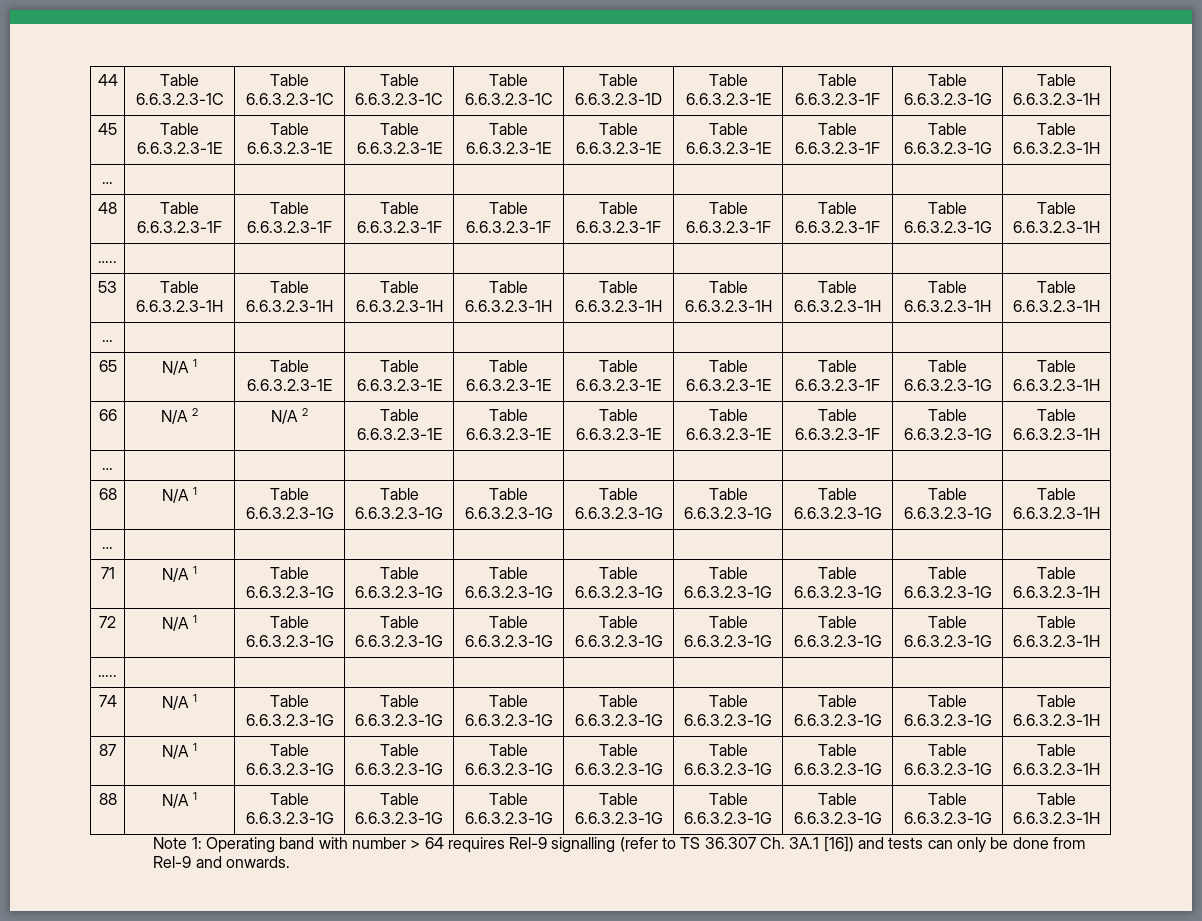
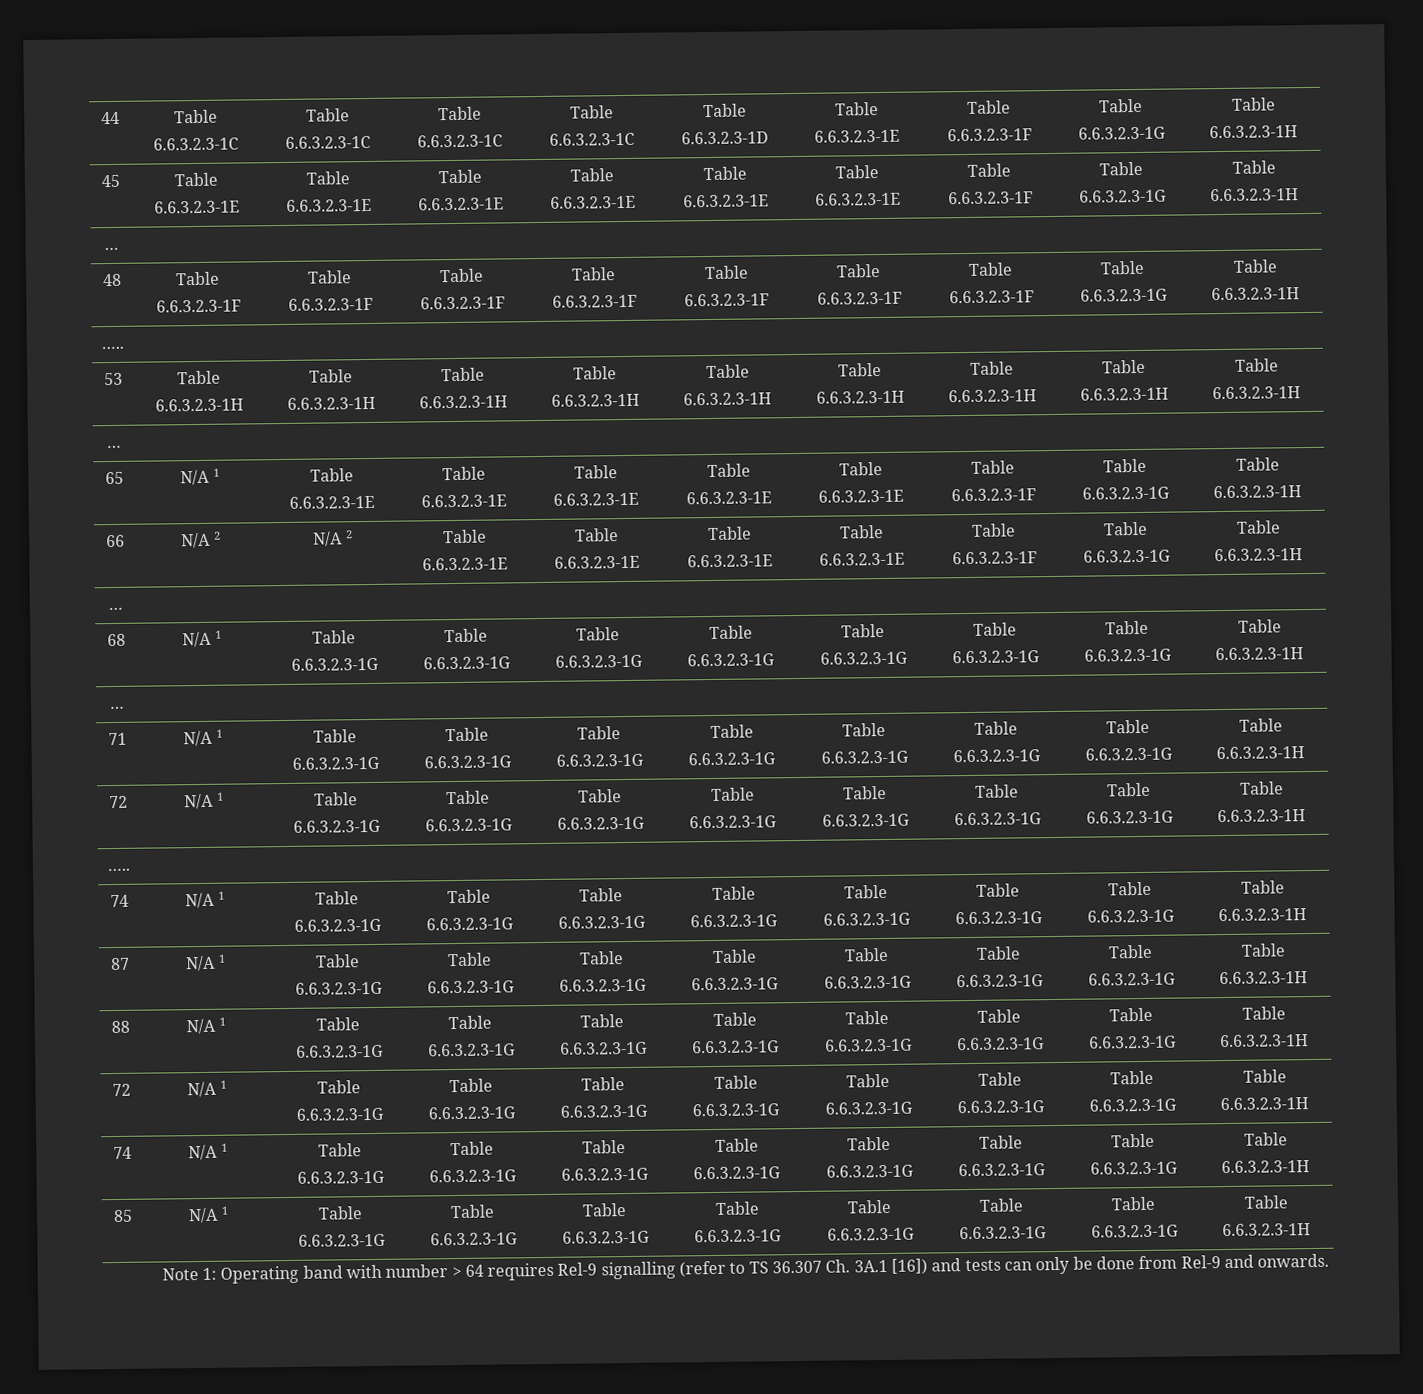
(1100, 818) none -> [111,1083,131,1097] [187,1080,227,1098] [317,1080,361,1094] [295,1107,384,1121] [449,1078,493,1093] [427,1106,516,1120] [581,1077,625,1091] [559,1104,648,1118] [713,1075,758,1090] [692,1103,780,1117] [846,1073,890,1088] [824,1101,913,1115] [978,1072,1022,1086] [956,1100,1045,1114] [1110,1070,1154,1085] [1088,1098,1177,1112] [1242,1069,1287,1083] [1220,1097,1309,1111] [112,1146,132,1160] [188,1143,228,1161] [318,1143,362,1157] [296,1170,385,1184] [450,1141,494,1156] [428,1169,517,1183] [582,1140,626,1154] [560,1167,649,1181] [714,1138,759,1152] [693,1166,781,1180] [847,1136,891,1151] [825,1164,914,1178] [979,1135,1023,1149] [957,1163,1046,1177] [1111,1133,1155,1148] [1089,1161,1178,1175] [1243,1132,1288,1146] [1221,1160,1310,1174] [112,1209,133,1223] [188,1206,229,1224] [318,1206,363,1220] [297,1233,386,1247] [450,1204,495,1219] [429,1232,518,1246] [582,1203,627,1217] [561,1230,650,1244] [714,1201,760,1215] [694,1229,782,1243] [847,1199,892,1214] [826,1227,915,1241] [979,1198,1024,1212] [958,1226,1047,1240] [1111,1196,1156,1211] [1090,1224,1179,1238] [1243,1195,1289,1209] [1222,1223,1311,1237] // 72 | N/A 1 | Table 6.6.3.2.3-1G | Table 6.6.3.2.3-1G | Table 6.6.3.2.3-1G | Table 6.6.3.2.3-1G | Table 6.6.3.2.3-1G | Table 6.6.3.2.3-1G | Table 6.6.3.2.3-1G | Table 6.6.3.2.3-1H // 74 | N/A 1 | Table 6.6.3.2.3-1G | Table 6.6.3.2.3-1G | Table 6.6.3.2.3-1G | Table 6.6.3.2.3-1G | Table 6.6.3.2.3-1G | Table 6.6.3.2.3-1G | Table 6.6.3.2.3-1G | Table 6.6.3.2.3-1H // 85 | N/A 1 | Table 6.6.3.2.3-1G | Table 6.6.3.2.3-1G | Table 6.6.3.2.3-1G | Table 6.6.3.2.3-1G | Table 6.6.3.2.3-1G | Table 6.6.3.2.3-1G | Table 6.6.3.2.3-1G | Table 6.6.3.2.3-1H

